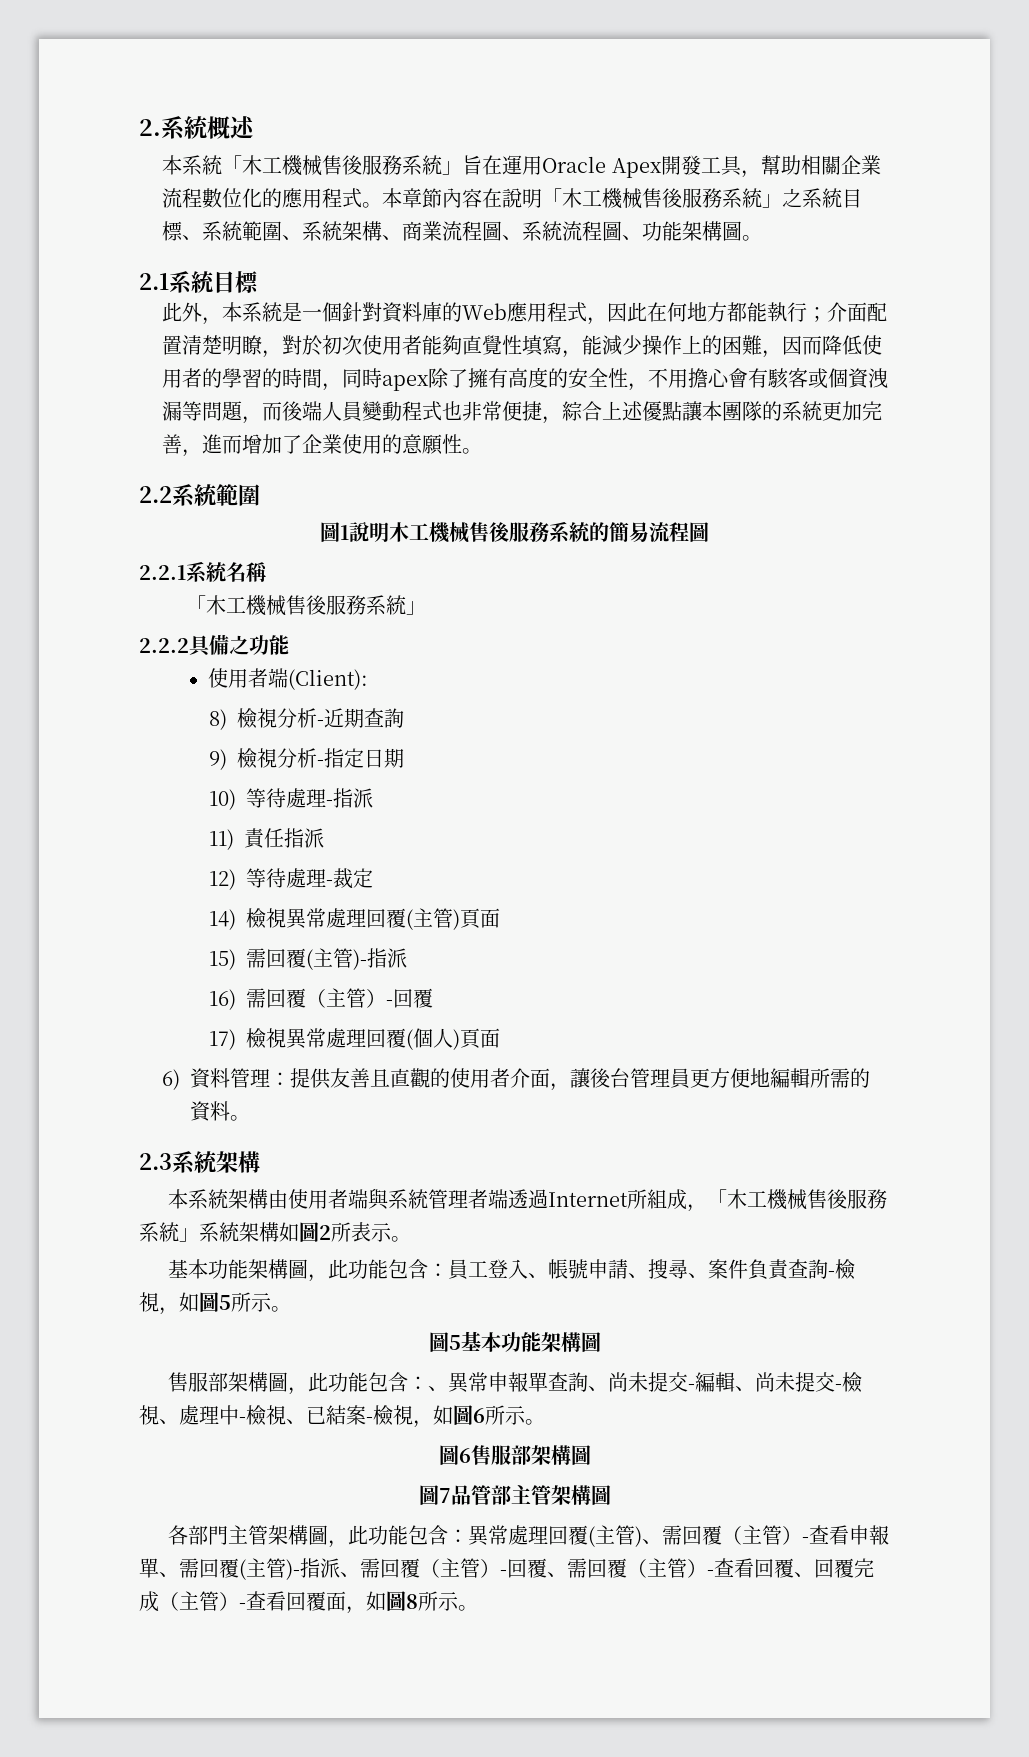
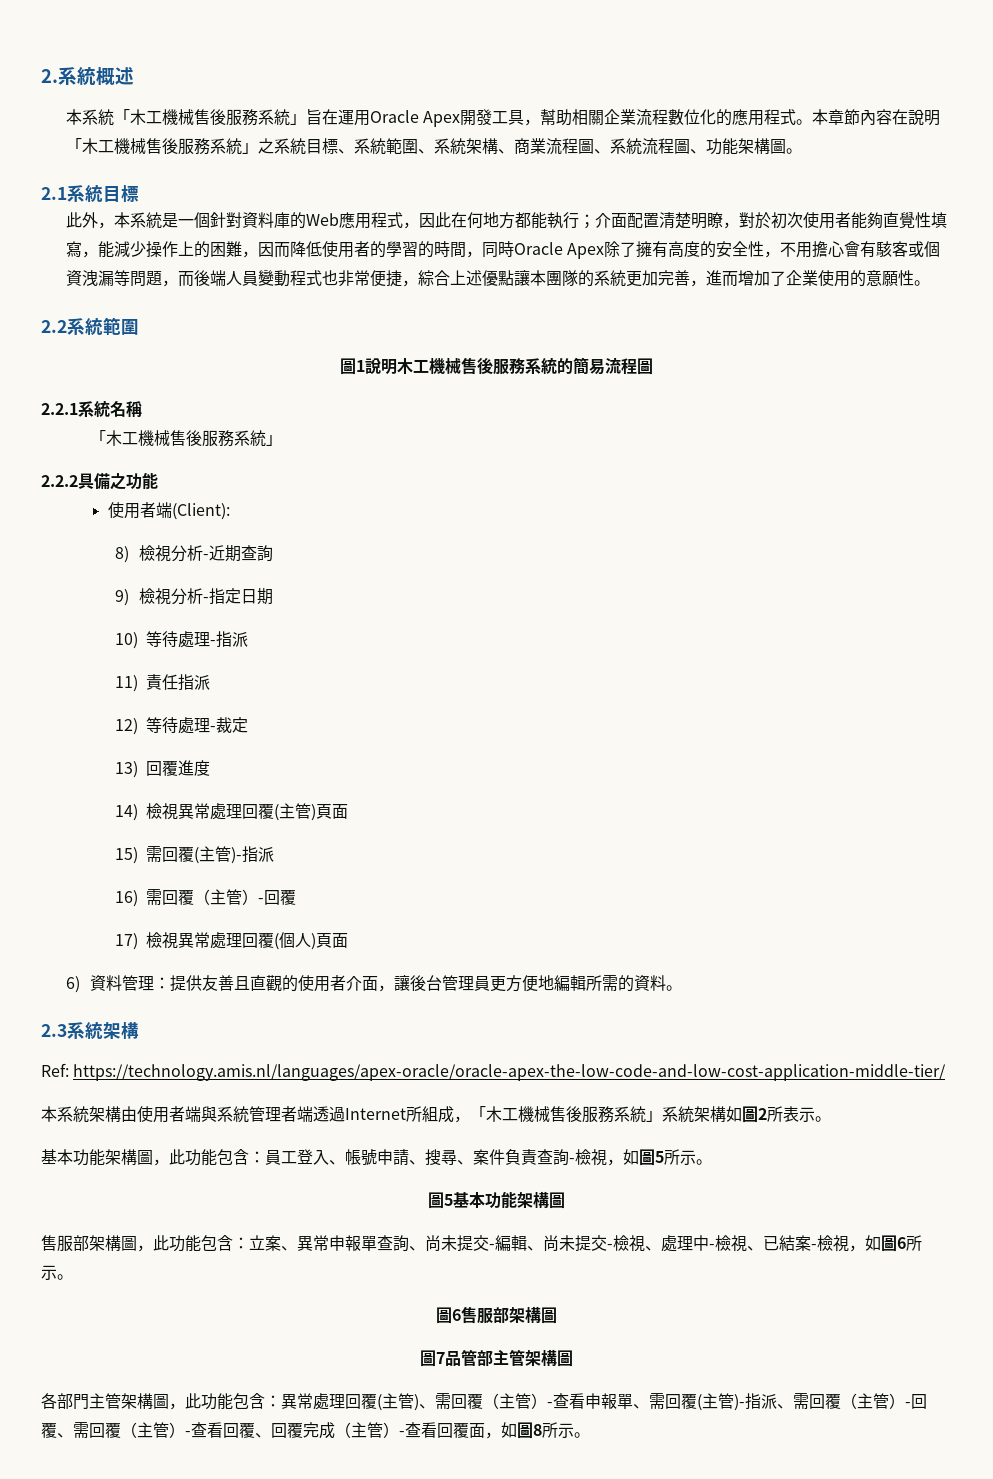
[382,375,430,391] apex -> [513,242,604,259] Oracle Apex
(373, 878) none -> [114,760,210,778] // 13)回覆進度
(260, 1162) none -> [41,1063,947,1081] // Ref: https://technology.amis.nl/languages/apex-oracle/oracle-apex-the-low-code-and-low-cost-application-middle-tier/
(429, 1383) none -> [249,1235,281,1251] 立案

